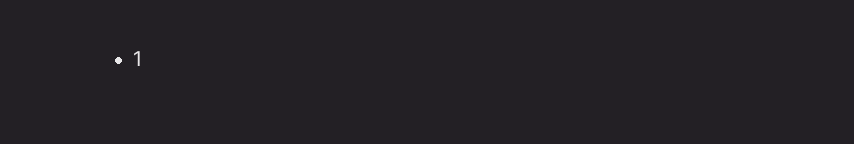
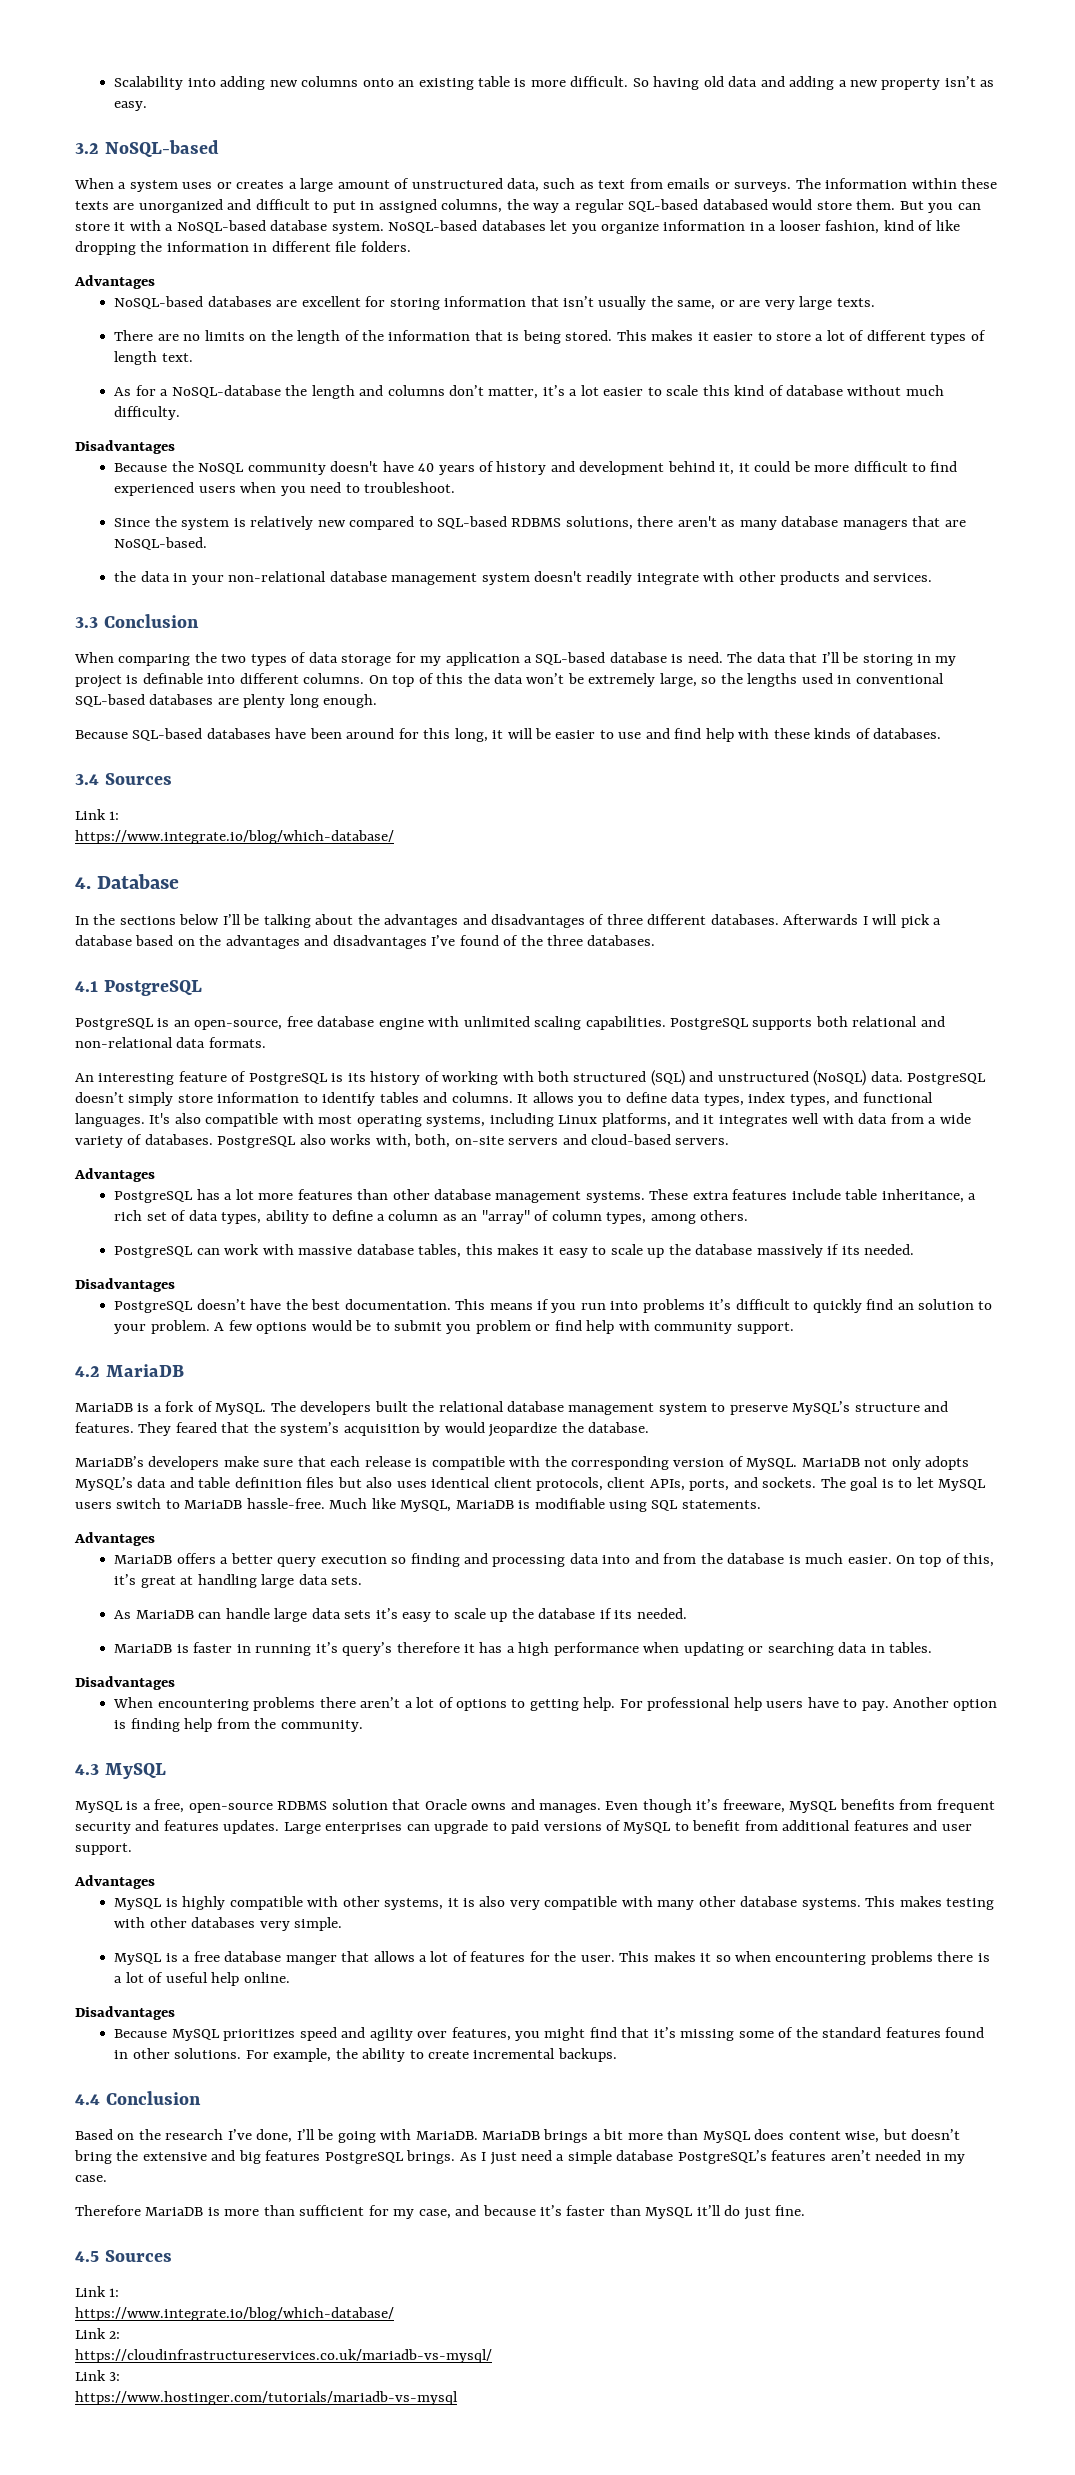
[133,51,143,66] 1 -> [114,76,995,90] [114,101,148,111] [75,140,219,157] [74,178,998,192] [75,199,981,213] [75,220,960,234] [75,241,411,255] [74,275,155,289] [114,296,875,310] [114,330,986,344] [114,351,193,365] [114,385,944,399] [114,406,181,420] [75,440,175,454] [114,461,958,475] [114,482,456,496] [114,516,966,530] [114,537,208,550] [114,571,933,585] [75,614,199,628] [74,652,957,666] [75,673,944,688] [75,694,378,708] [75,728,942,742] [75,773,172,785] [75,809,120,820] [75,830,394,844] [75,874,180,889] [75,914,942,928] [75,935,656,949] [75,980,202,996] [75,1016,945,1030] [75,1037,266,1048] [75,1070,987,1086] [75,1092,933,1106] [75,1113,971,1127] [75,1134,730,1148] [74,1168,155,1182] [114,1189,977,1203] [114,1210,749,1224] [114,1244,915,1258] [75,1278,175,1292] [114,1299,993,1313] [114,1320,794,1334] [75,1364,184,1377] [75,1401,949,1415] [75,1422,650,1437] [75,1456,970,1470] [75,1477,987,1491] [75,1498,761,1512] [74,1532,155,1546] [114,1553,995,1567] [114,1574,363,1588] [114,1608,687,1622] [114,1642,933,1656] [75,1676,175,1690] [113,1697,998,1711] [114,1718,363,1732] [75,1763,166,1779] [75,1799,995,1813] [75,1820,972,1834] [75,1843,132,1855] [74,1875,155,1889] [114,1896,995,1910] [114,1917,343,1931] [114,1951,990,1965] [114,1972,290,1986] [75,2006,175,2020] [114,2027,985,2041] [114,2048,617,2062] [75,2091,201,2105] [75,2129,961,2143] [74,2150,966,2165] [75,2175,107,2182] [75,2205,806,2220] [75,2250,172,2262] [75,2286,120,2297] [75,2307,394,2321] [75,2328,121,2339] [75,2349,492,2363] [75,2370,121,2381] [75,2391,458,2405] Scalability into adding new columns onto an existing table is more difficult. So having old data and adding a new property isn’t as easy. // 3.2 NoSQL-based // When a system uses or creates a large amount of unstructured data, such as text from emails or surveys. The information within these texts are unorganized and difficult to put in assigned columns, the way a regular SQL-based databased would store them. But you can store it with a NoSQL-based database system. NoSQL-based databases let you organize information in a looser fashion, kind of like dropping the information in different file folders. // Advantages // NoSQL-based databases are excellent for storing information that isn’t usually the same, or are very large texts. // There are no limits on the length of the information that is being stored. This makes it easier to store a lot of different types of length text. // As for a NoSQL-database the length and columns don’t matter, it’s a lot easier to scale this kind of database without much difficulty. // Disadvantages // Because the NoSQL community doesn't have 40 years of history and development behind it, it could be more difficult to find experienced users when you need to troubleshoot. // Since the system is relatively new compared to SQL-based RDBMS solutions, there aren't as many database managers that are NoSQL-based. // the data in your non-relational database management system doesn't readily integrate with other products and services. // 3.3 Conclusion // When comparing the two types of data storage for my application a SQL-based database is need. The data that I’ll be storing in my project is definable into different columns. On top of this the data won’t be extremely large, so the lengths used in conventional SQL-based databases are plenty long enough. // Because SQL-based databases have been around for this long, it will be easier to use and find help with these kinds of databases. // 3.4 Sources // Link 1: // https://www.integrate.io/blog/which-database/ // 4. Database // In the sections below I’ll be talking about the advantages and disadvantages of three different databases. Afterwards I will pick a database based on the advantages and disadvantages I’ve found of the three databases. // 4.1 PostgreSQL // PostgreSQL is an open-source, free database engine with unlimited scaling capabilities. PostgreSQL supports both relational and non-relational data formats. // An interesting feature of PostgreSQL is its history of working with both structured (SQL) and unstructured (NoSQL) data. PostgreSQL doesn’t simply store information to identify tables and columns. It allows you to define data types, index types, and functional languages. It's also compatible with most operating systems, including Linux platforms, and it integrates well with data from a wide variety of databases. PostgreSQL also works with, both, on-site servers and cloud-based servers. // Advantages // PostgreSQL has a lot more features than other database management systems. These extra features include table inheritance, a rich set of data types, ability to define a column as an "array" of column types, among others. // PostgreSQL can work with massive database tables, this makes it easy to scale up the database massively if its needed. // Disadvantages // PostgreSQL doesn’t have the best documentation. This means if you run into problems it’s difficult to quickly find an solution to your problem. A few options would be to submit you problem or find help with community support. // 4.2 MariaDB // MariaDB is a fork of MySQL. The developers built the relational database management system to preserve MySQL’s structure and features. They feared that the system’s acquisition by would jeopardize the database. // MariaDB’s developers make sure that each release is compatible with the corresponding version of MySQL. MariaDB not only adopts MySQL’s data and table definition files but also uses identical client protocols, client APIs, ports, and sockets. The goal is to let MySQL users switch to MariaDB hassle-free. Much like MySQL, MariaDB is modifiable using SQL statements. // Advantages // MariaDB offers a better query execution so finding and processing data into and from the database is much easier. On top of this, it’s great at handling large data sets. // As MariaDB can handle large data sets it’s easy to scale up the database if its needed. // MariaDB is faster in running it’s query’s therefore it has a high performance when updating or searching data in tables. // Disadvantages // When encountering problems there aren’t a lot of options to getting help. For professional help users have to pay. Another option is finding help from the community. // 4.3 MySQL // MySQL is a free, open-source RDBMS solution that Oracle owns and manages. Even though it’s freeware, MySQL benefits from frequent security and features updates. Large enterprises can upgrade to paid versions of MySQL to benefit from additional features and user support. // Advantages // MySQL is highly compatible with other systems, it is also very compatible with many other database systems. This makes testing with other databases very simple. // MySQL is a free database manger that allows a lot of features for the user. This makes it so when encountering problems there is a lot of useful help online. // Disadvantages // Because MySQL prioritizes speed and agility over features, you might find that it’s missing some of the standard features found in other solutions. For example, the ability to create incremental backups. // 4.4 Conclusion // Based on the research I’ve done, I’ll be going with MariaDB. MariaDB brings a bit more than MySQL does content wise, but doesn’t bring the extensive and big features PostgreSQL brings. As I just need a simple database PostgreSQL’s features aren’t needed in my case. // Therefore MariaDB is more than sufficient for my case, and because it’s faster than MySQL it’ll do just fine. // 4.5 Sources // Link 1: // https://www.integrate.io/blog/which-database/ // Link 2: // https://cloudinfrastructureservices.co.uk/mariadb-vs-mysql/ // Link 3: // https://www.hostinger.com/tutorials/mariadb-vs-mysql

